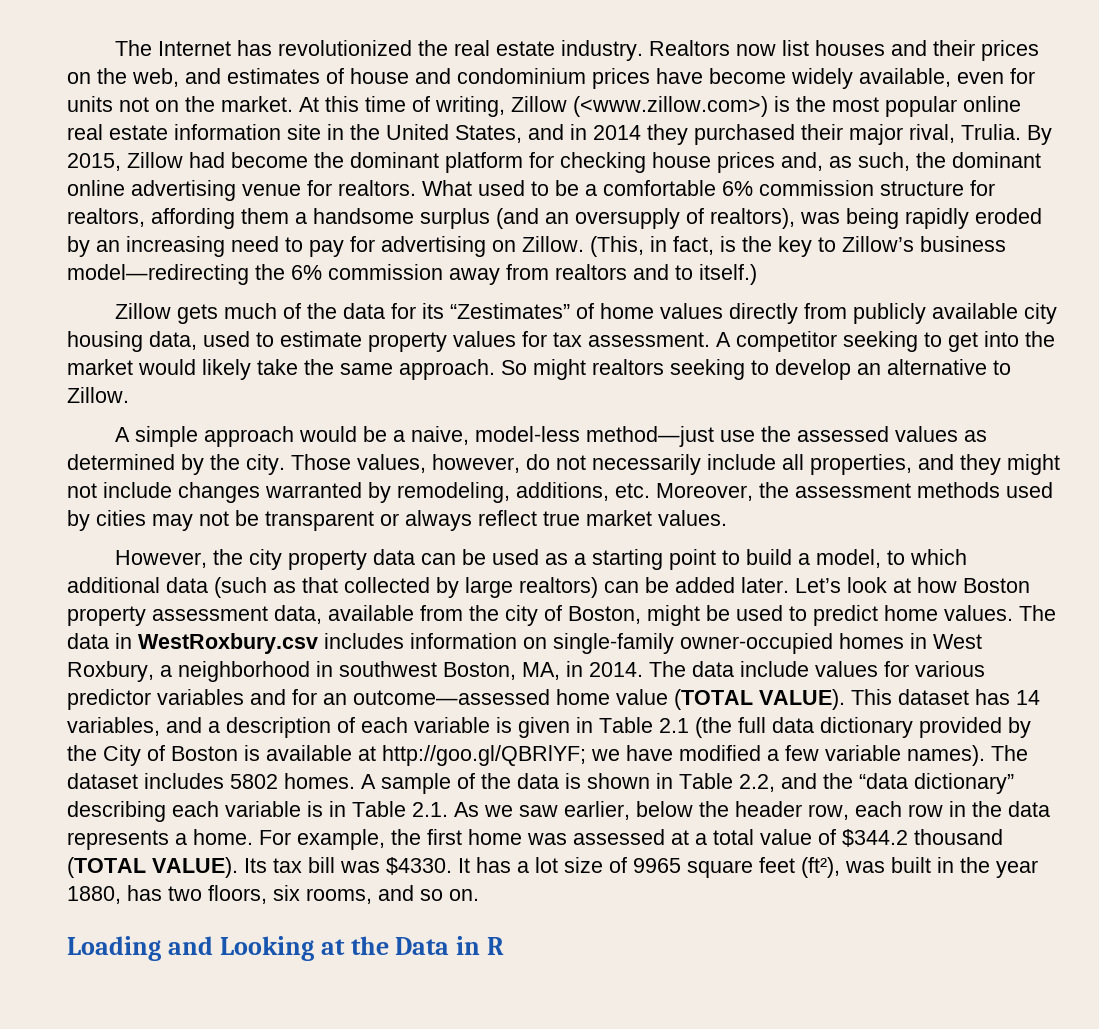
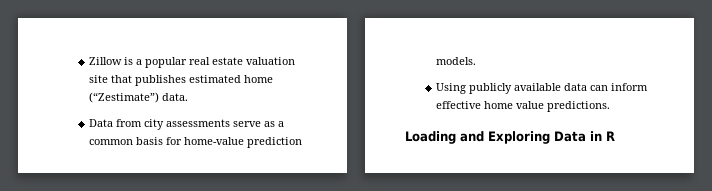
[114,40,1039,61] [67,68,1035,89] [67,96,1021,117] [67,124,1052,145] [67,152,1041,173] [67,180,995,201] [67,208,1042,229] [67,236,1006,257] [67,264,757,285] [114,303,1057,324] [67,331,1055,352] [67,359,1011,380] [67,387,129,403] [114,426,987,447] [67,454,1060,475] [67,482,1053,503] [67,510,727,531] [114,549,967,570] [67,577,1030,598] [67,605,1056,626] [67,633,982,654] [67,661,985,682] [67,689,1040,710] [67,717,1031,738] [67,745,1028,766] [67,773,1014,794] [67,801,1050,822] [67,829,1003,850] [67,857,1038,878] [67,885,479,904] The Internet has revolutionized the real estate industry. Realtors now list houses and their prices on the web, and estimates of house and condominium prices have become widely available, even for units not on the market. At this time of writing, Zillow (<www.zillow.com>) is the most popular online real estate information site in the United States, and in 2014 they purchased their major rival, Trulia. By 2015, Zillow had become the dominant platform for checking house prices and, as such, the dominant online advertising venue for realtors. What used to be a comfortable 6% commission structure for realtors, affording them a handsome surplus (and an oversupply of realtors), was being rapidly eroded by an increasing need to pay for advertising on Zillow. (This, in fact, is the key to Zillow’s business model—redirecting the 6% commission away from realtors and to itself.) // Zillow gets much of the data for its “Zestimates” of home values directly from publicly available city housing data, used to estimate property values for tax assessment. A competitor seeking to get into the market would likely take the same approach. So might realtors seeking to develop an alternative to Zillow. // A simple approach would be a naive, model-less method—just use the assessed values as determined by the city. Those values, however, do not necessarily include all properties, and they might not include changes warranted by remodeling, additions, etc. Moreover, the assessment methods used by cities may not be transparent or always reflect true market values. // However, the city property data can be used as a starting point to build a model, to which additional data (such as that collected by large realtors) can be added later. Let’s look at how Boston property assessment data, available from the city of Boston, might be used to predict home values. The data in WestRoxbury.csv includes information on single-family owner-occupied homes in West Roxbury, a neighborhood in southwest Boston, MA, in 2014. The data include values for various predictor variables and for an outcome—assessed home value (TOTAL VALUE). This dataset has 14 variables, and a description of each variable is given in Table 2.1 (the full data dictionary provided by the City of Boston is available at http://goo.gl/QBRlYF; we have modified a few variable names). The dataset includes 5802 homes. A sample of the data is shown in Table 2.2, and the “data dictionary” describing each variable is in Table 2.1. As we saw earlier, below the header row, each row in the data represents a home. For example, the first home was assessed at a total value of $344.2 thousand (TOTAL VALUE). Its tax bill was $4330. It has a lot size of 9965 square feet (ft²), was built in the year 1880, has two floors, six rooms, and so on. -> [89,57,296,68] [89,75,274,86] [89,92,189,103] [89,119,285,130] [89,137,303,148] [436,57,477,65] [436,83,649,94] [436,101,611,112] Zillow is a popular real estate valuation site that publishes estimated home (“Zestimate”) data. // Data from city assessments serve as a common basis for home-value prediction models. // Using publicly available data can inform effective home value predictions.
[219,936,389,961] Looking at the -> [488,131,550,144] Exploring

